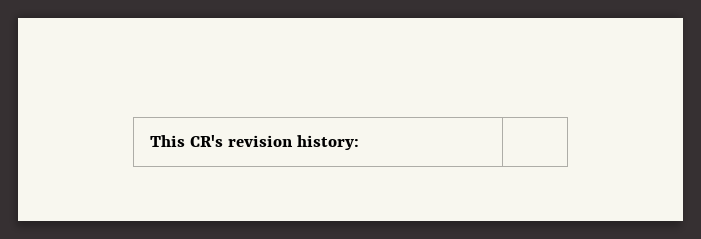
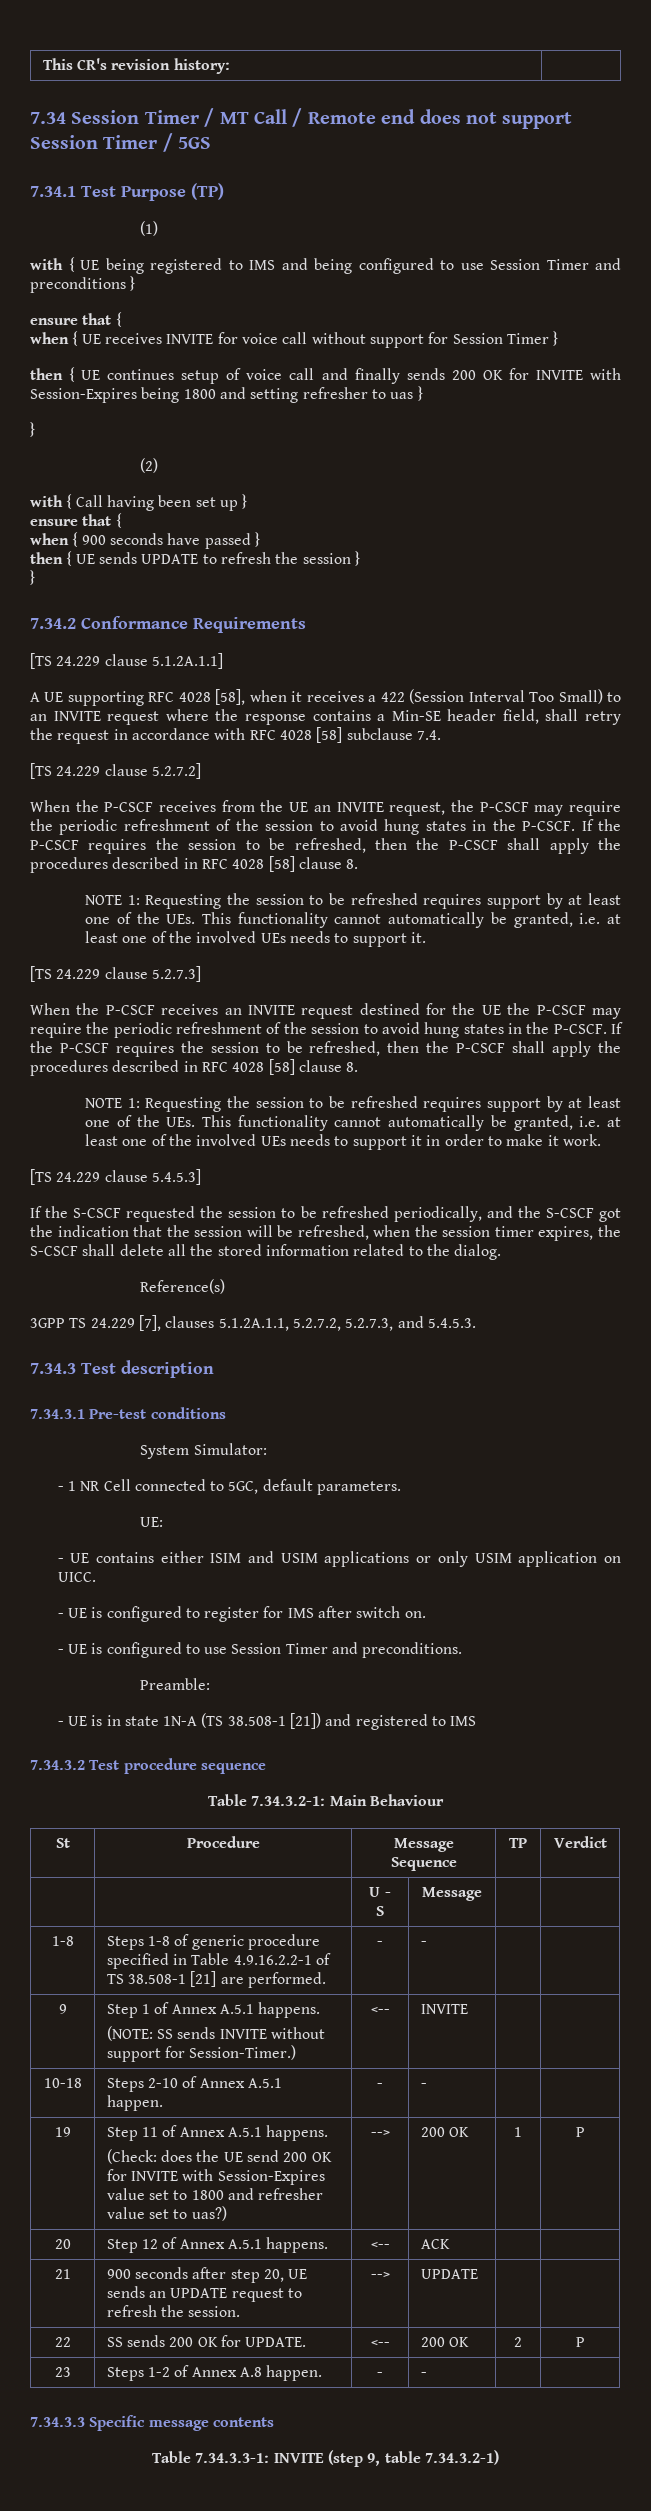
(359, 142) none -> [30,108,573,129] [30,133,212,152] [30,183,224,201] [140,221,159,236] [30,257,621,274] [30,276,136,293] [30,312,122,327] [30,331,559,348] [30,367,622,384] [30,386,423,403] [30,422,35,437] [140,458,159,473] [30,494,248,511] [30,513,122,528] [30,532,260,549] [30,551,360,566] [30,570,35,585] [30,616,306,633] [30,653,223,669] [30,689,622,706] [30,709,621,725] [30,727,441,744] [30,763,201,779] [30,800,621,816] [30,819,622,835] [30,838,621,854] [30,856,359,873] [85,893,621,909] [85,912,621,928] [85,931,427,947] [30,966,201,982] [30,1003,621,1019] [30,1022,623,1038] [30,1041,621,1057] [30,1059,359,1076] [85,1096,621,1112] [85,1115,621,1131] [85,1134,601,1150] [30,1169,201,1185] [30,1206,622,1222] [30,1225,622,1241] [30,1244,502,1260] [140,1279,226,1294] [30,1315,476,1331] [30,1360,214,1378] [30,1407,226,1419] [140,1443,267,1459] [57,1479,402,1495] [140,1517,164,1527] [57,1551,621,1567] [57,1572,96,1582] [57,1606,426,1622] [57,1642,463,1658] [140,1678,211,1690] [57,1713,477,1730] [30,1758,266,1774] [208,1794,444,1806] [55,1838,70,1848] [186,1836,260,1848] [393,1838,454,1852] [390,1857,457,1871] [509,1838,527,1848] [553,1836,607,1848] [369,1887,391,1897] [376,1906,384,1916] [422,1887,482,1901] [51,1936,74,1946] [106,1934,321,1950] [106,1953,332,1969] [106,1971,327,1988] [377,1941,383,1946] [420,1941,427,1946] [58,2004,67,2014] [106,2002,321,2018] [106,2026,326,2041] [106,2045,297,2062] [370,2007,390,2014] [420,2004,468,2014] [43,2078,82,2088] [106,2076,283,2092] [106,2095,163,2111] [377,2083,383,2088] [420,2083,427,2088] [54,2127,71,2137] [106,2125,329,2141] [106,2149,332,2164] [106,2169,325,2185] [106,2188,324,2200] [106,2206,227,2221] [370,2130,390,2137] [420,2127,470,2137] [514,2127,522,2137] [575,2127,585,2137] [54,2239,71,2249] [106,2237,329,2253] [370,2242,390,2249] [420,2239,450,2249] [54,2269,71,2279] [106,2267,308,2283] [106,2286,303,2302] [106,2305,241,2317] [370,2272,390,2279] [420,2269,478,2279] [54,2337,71,2347] [106,2335,307,2347] [370,2340,390,2347] [420,2337,470,2347] [514,2337,522,2347] [575,2337,585,2347] [54,2367,71,2377] [106,2365,323,2381] [377,2372,383,2377] [420,2372,427,2377] [30,2415,274,2431] [152,2450,499,2467] // 7.34 Session Timer / MT Call / Remote end does not support Session Timer / 5GS // 7.34.1 Test Purpose (TP) // (1) // with { UE being registered to IMS and being configured to use Session Timer and preconditions } // ensure that { // when { UE receives INVITE for voice call without support for Session Timer } // then { UE continues setup of voice call and finally sends 200 OK for INVITE with Session-Expires being 1800 and setting refresher to uas } // } // (2) // with { Call having been set up } // ensure that { // when { 900 seconds have passed } // then { UE sends UPDATE to refresh the session } // } // 7.34.2 Conformance Requirements // [TS 24.229 clause 5.1.2A.1.1] // A UE supporting RFC 4028 [58], when it receives a 422 (Session Interval Too Small) to an INVITE request where the response contains a Min-SE header field, shall retry the request in accordance with RFC 4028 [58] subclause 7.4. // [TS 24.229 clause 5.2.7.2] // When the P-CSCF receives from the UE an INVITE request, the P-CSCF may require the periodic refreshment of the session to avoid hung states in the P-CSCF. If the P-CSCF requires the session to be refreshed, then the P-CSCF shall apply the procedures described in RFC 4028 [58] clause 8. // NOTE 1: Requesting the session to be refreshed requires support by at least one of the UEs. This functionality cannot automatically be granted, i.e. at least one of the involved UEs needs to support it. // [TS 24.229 clause 5.2.7.3] // When the P-CSCF receives an INVITE request destined for the UE the P-CSCF may require the periodic refreshment of the session to avoid hung states in the P-CSCF. If the P-CSCF requires the session to be refreshed, then the P-CSCF shall apply the procedures described in RFC 4028 [58] clause 8. // NOTE 1: Requesting the session to be refreshed requires support by at least one of the UEs. This functionality cannot automatically be granted, i.e. at least one of the involved UEs needs to support it in order to make it work. // [TS 24.229 clause 5.4.5.3] // If the S-CSCF requested the session to be refreshed periodically, and the S-CSCF got the indication that the session will be refreshed, when the session timer expires, the S-CSCF shall delete all the stored information related to the dialog. // Reference(s) // 3GPP TS 24.229 [7], clauses 5.1.2A.1.1, 5.2.7.2, 5.2.7.3, and 5.4.5.3. // 7.34.3 Test description // 7.34.3.1 Pre-test conditions // System Simulator: // - 1 NR Cell connected to 5GC, default parameters. // UE: // - UE contains either ISIM and USIM applications or only USIM application on UICC. // - UE is configured to register for IMS after switch on. // - UE is configured to use Session Timer and preconditions. // Preamble: // - UE is in state 1N-A (TS 38.508-1 [21]) and registered to IMS // 7.34.3.2 Test procedure sequence // Table 7.34.3.2-1: Main Behaviour // St | Procedure | Message Sequence | TP | Verdict // | | U - S | Message | | // 1-8 | Steps 1-8 of generic procedure specified in Table 4.9.16.2.2-1 of TS 38.508-1 [21] are performed. | - | - | | // 9 | Step 1 of Annex A.5.1 happens. // (NOTE: SS sends INVITE without support for Session-Timer.) | <-- | INVITE | | // 10-18 | Steps 2-10 of Annex A.5.1 happen. | - | - | | // 19 | Step 11 of Annex A.5.1 happens. // (Check: does the UE send 200 OK for INVITE with Session-Expires value set to 1800 and refresher value set to uas?) | --> | 200 OK | 1 | P // 20 | Step 12 of Annex A.5.1 happens. | <-- | ACK | | // 21 | 900 seconds after step 20, UE sends an UPDATE request to refresh the session. | --> | UPDATE | | // 22 | SS sends 200 OK for UPDATE. | <-- | 200 OK | 2 | P // 23 | Steps 1-2 of Annex A.8 happen. | - | - | | // 7.34.3.3 Specific message contents // Table 7.34.3.3-1: INVITE (step 9, table 7.34.3.2-1)

